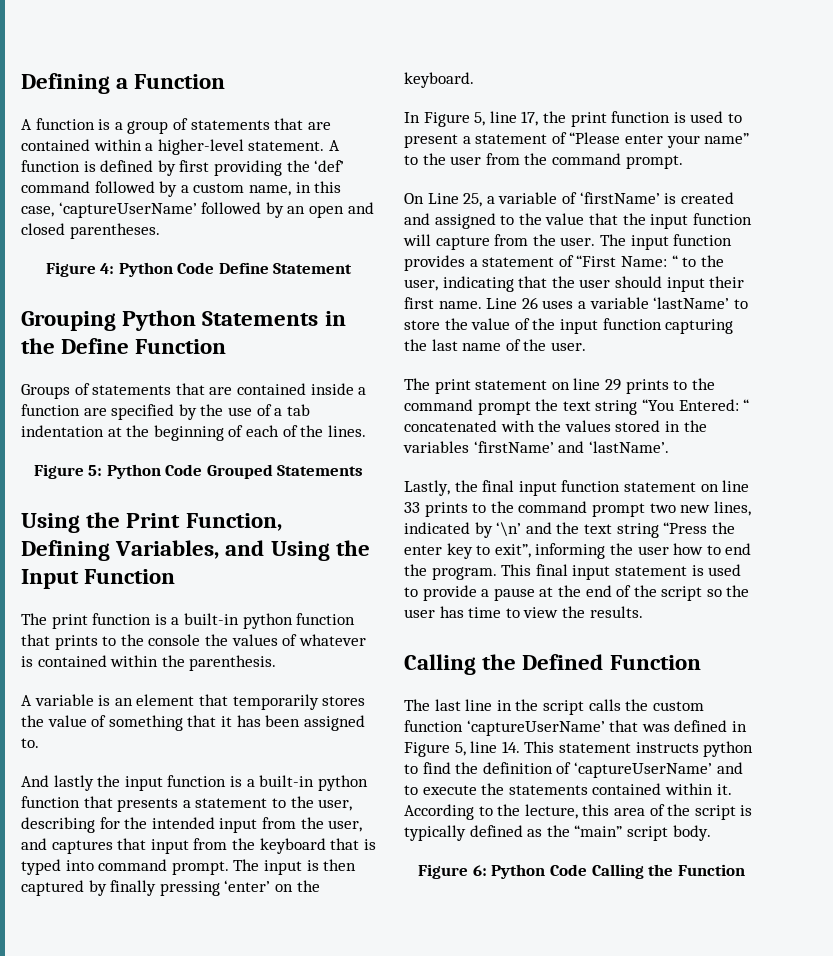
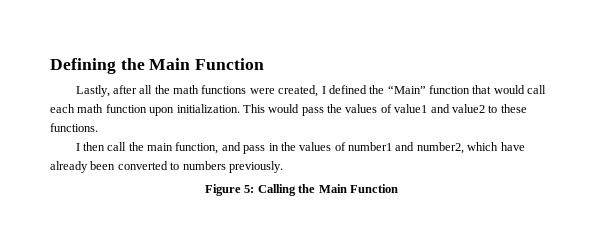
[21,73,226,94] [21,118,331,134] [21,139,340,155] [21,160,345,176] [21,181,342,197] [21,202,374,218] [21,223,160,239] [45,262,353,277] [21,310,346,331] [21,338,227,354] [21,383,367,399] [21,404,310,420] [21,425,366,441] [33,464,364,479] [21,512,282,533] [21,540,370,561] [21,569,176,589] [21,613,356,629] [21,634,366,650] [21,655,277,671] [21,694,366,710] [21,715,365,731] [21,738,39,748] [21,775,368,791] [21,796,353,812] [21,817,363,833] [21,838,376,854] [21,859,357,875] [21,880,320,896] [404,72,474,88] [404,111,742,127] [404,132,750,148] [404,153,683,169] [404,192,734,207] [404,213,752,229] [403,234,733,250] [404,255,724,271] [404,276,745,292] [404,297,748,309] [404,318,734,334] [404,339,586,351] [404,378,715,394] [404,399,750,415] [404,420,707,432] [403,441,669,453] [404,480,750,496] [404,501,751,517] [404,522,735,538] [404,543,752,559] [404,564,742,580] [404,585,750,601] [404,606,643,618] [404,654,701,675] [404,699,704,715] [404,720,747,736] [404,741,754,757] [404,762,743,778] [404,783,732,795] [404,804,753,820] [404,825,711,841] [418,864,745,879] Defining a Function // A function is a group of statements that are contained within a higher-level statement. A function is defined by first providing the ‘def’ command followed by a custom name, in this case, ‘captureUserName’ followed by an open and closed parentheses. // Figure 4: Python Code Define Statement // Grouping Python Statements in the Define Function // Groups of statements that are contained inside a function are specified by the use of a tab indentation at the beginning of each of the lines. // Figure 5: Python Code Grouped Statements // Using the Print Function, Defining Variables, and Using the Input Function // The print function is a built-in python function that prints to the console the values of whatever is contained within the parenthesis. // A variable is an element that temporarily stores the value of something that it has been assigned to. // And lastly the input function is a built-in python function that presents a statement to the user, describing for the intended input from the user, and captures that input from the keyboard that is typed into command prompt. The input is then captured by finally pressing ‘enter’ on the keyboard. // In Figure 5, line 17, the print function is used to present a statement of “Please enter your name” to the user from the command prompt. // On Line 25, a variable of ‘firstName’ is created and assigned to the value that the input function will capture from the user. The input function provides a statement of “First Name: “ to the user, indicating that the user should input their first name. Line 26 uses a variable ‘lastName’ to store the value of the input function capturing the last name of the user. // The print statement on line 29 prints to the command prompt the text string “You Entered: “ concatenated with the values stored in the variables ‘firstName’ and ‘lastName’. // Lastly, the final input function statement on line 33 prints to the command prompt two new lines, indicated by ‘\n’ and the text string “Press the enter key to exit”, informing the user how to end the program. This final input statement is used to provide a pause at the end of the script so the user has time to view the results. // Calling the Defined Function // The last line in the script calls the custom function ‘captureUserName’ that was defined in Figure 5, line 14. This statement instructs python to find the definition of ‘captureUserName’ and to execute the statements contained within it. According to the lecture, this area of the script is typically defined as the “main” script body. // Figure 6: Python Code Calling the Function -> [50,58,265,74] [75,85,547,97] [50,104,527,116] [50,123,98,132] [75,142,525,154] [50,161,283,173] [205,184,398,196] Defining the Main Function // Lastly, after all the math functions were created, I defined the “Main” function that would call each math function upon initialization. This would pass the values of value1 and value2 to these functions. // I then call the main function, and pass in the values of number1 and number2, which have already been converted to numbers previously. // Figure 5: Calling the Main Function

